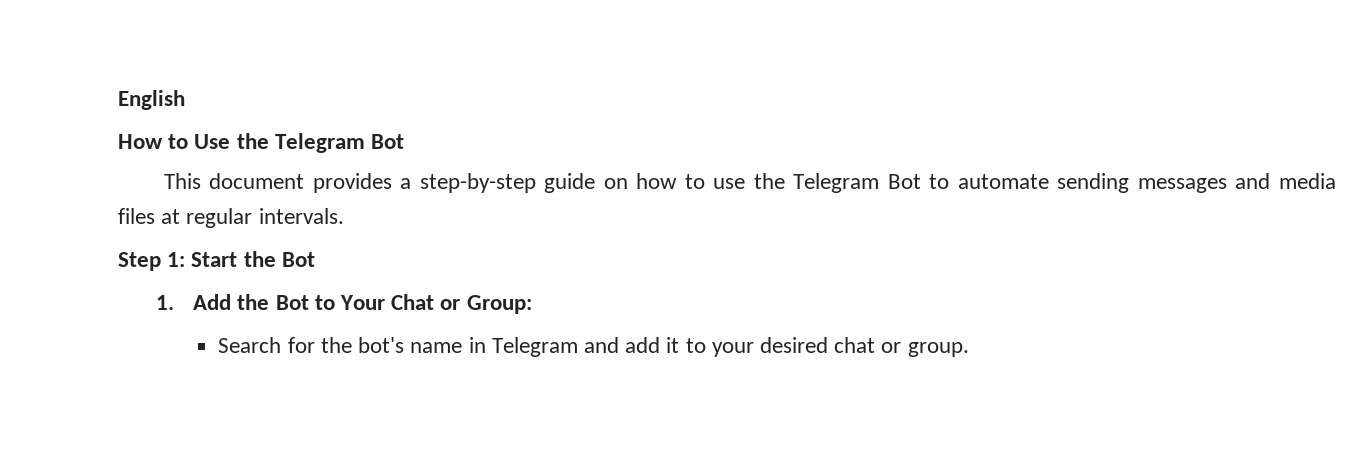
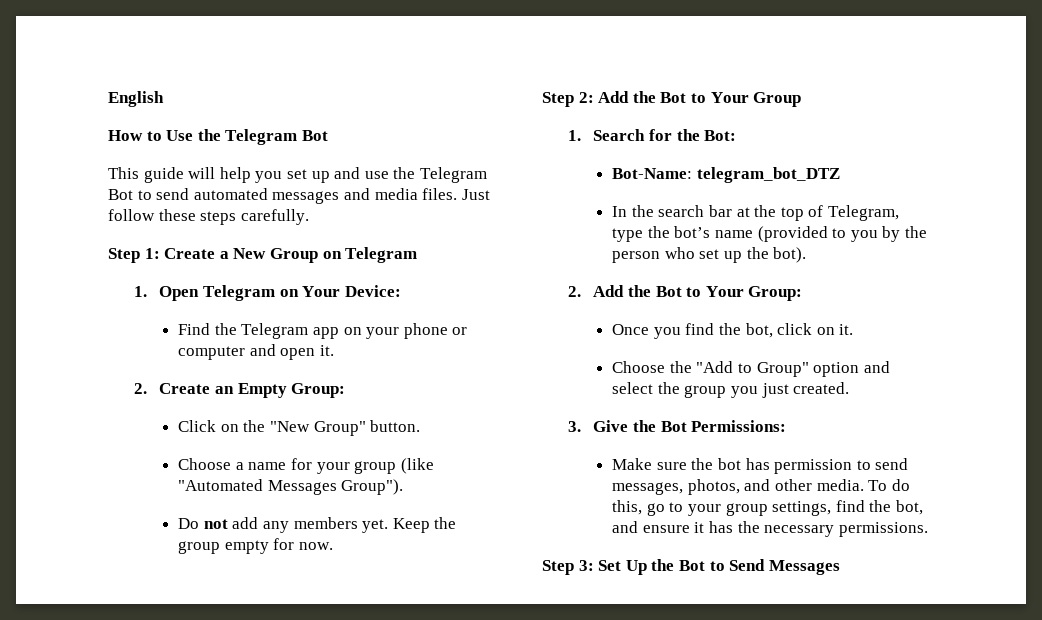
[209,173,705,193] document provides a step-by-step guide on how to -> [143,167,361,183] guide will help you set up and
[957,173,1130,193] automate sending -> [156,188,268,200] send automated
[118,208,344,228] [118,251,315,271] [155,294,532,314] [218,337,969,357] files at regular intervals. // Step 1: Start the Bot // 1. Add the Bot to Your Chat or Group: // Search for the bot's name in Telegram and add it to your desired chat or group. -> [422,188,490,200] [108,209,309,225] [108,247,418,263] [133,285,401,301] [178,323,468,339] [178,344,334,360] [133,383,346,398] [178,420,421,436] [178,458,434,474] [178,479,404,495] [178,517,457,533] [178,538,333,554] [542,91,802,107] [567,129,737,141] [612,167,840,183] [612,205,899,221] [612,226,927,242] [612,247,807,263] [567,285,803,301] [612,323,854,339] [612,361,890,377] [612,382,850,398] [567,420,787,432] [612,458,909,474] [612,479,910,495] [612,500,923,516] [612,521,928,537] [542,559,840,575] files. Just follow these steps carefully. // Step 1: Create a New Group on Telegram // 1. Open Telegram on Your Device: // Find the Telegram app on your phone or computer and open it. // 2. Create an Empty Group: // Click on the "New Group" button. // Choose a name for your group (like "Automated Messages Group"). // Do not add any members yet. Keep the group empty for now. // Step 2: Add the Bot to Your Group // 1. Search for the Bot: // Bot-Name: telegram_bot_DTZ // In the search bar at the top of Telegram, type the bot’s name (provided to you by the person who set up the bot). // 2. Add the Bot to Your Group: // Once you find the bot, click on it. // Choose the "Add to Group" option and select the group you just created. // 3. Give the Bot Permissions: // Make sure the bot has permission to send messages, photos, and other media. To do this, go to your group settings, find the bot, and ensure it has the necessary permissions. // Step 3: Set Up the Bot to Send Messages

